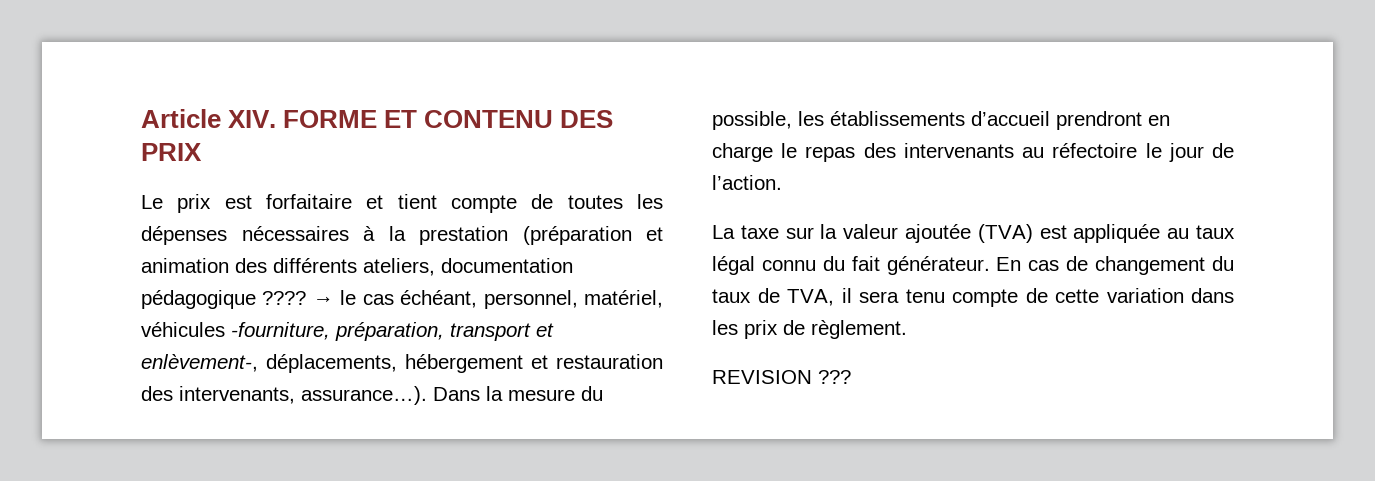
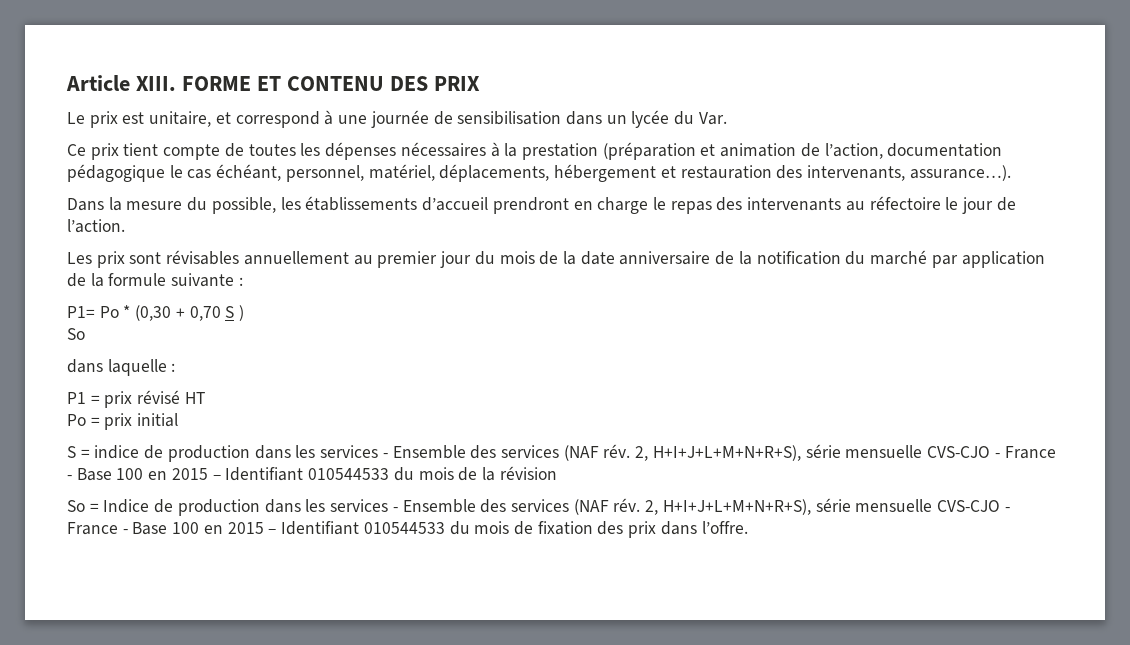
[228,110,277,128] XIV. -> [135,76,176,91] XIII.
[266,194,384,209] forfaitaire et -> [149,110,727,128] [67,143,119,160] unitaire, et correspond à une journée de sensibilisation dans un lycée du Var. // Ce prix
[235,258,573,276] [141,290,334,309] des différents ateliers, documentation pédagogique ???? → -> [800,143,1003,159] [67,164,165,182] de l’action, documentation pédagogique
[141,322,554,341] [141,354,258,372] véhicules -fourniture, préparation, transport et enlèvement-, -> (435, 172) none
(427, 395) none -> (1011, 173) //
[712,224,1235,243] [712,256,1234,275] [712,288,1234,307] [712,320,907,339] [712,370,851,384] La taxe sur la valeur ajoutée (TVA) est appliquée au taux légal connu du fait générateur. En cas de changement du taux de TVA, il sera tenu compte de cette variation dans les prix de règlement. // REVISION ??? -> [67,250,1045,268] [67,273,243,287] [67,305,245,321] [67,328,85,340] [67,359,176,376] [67,390,205,408] [67,413,179,430] [67,444,1056,462] [67,466,557,481] [67,498,1010,516] [67,521,748,538] Les prix sont révisables annuellement au premier jour du mois de la date anniversaire de la notification du marché par application de la formule suivante : // P1= Po * (0,30 + 0,70 S ) // So // dans laquelle : // P1 = prix révisé HT // Po = prix initial // S = indice de production dans les services - Ensemble des services (NAF rév. 2, H+I+J+L+M+N+R+S), série mensuelle CVS-CJO - France - Base 100 en 2015 – Identifiant 010544533 du mois de la révision // So = Indice de production dans les services - Ensemble des services (NAF rév. 2, H+I+J+L+M+N+R+S), série mensuelle CVS-CJO - France - Base 100 en 2015 – Identifiant 010544533 du mois de fixation des prix dans l’offre.

